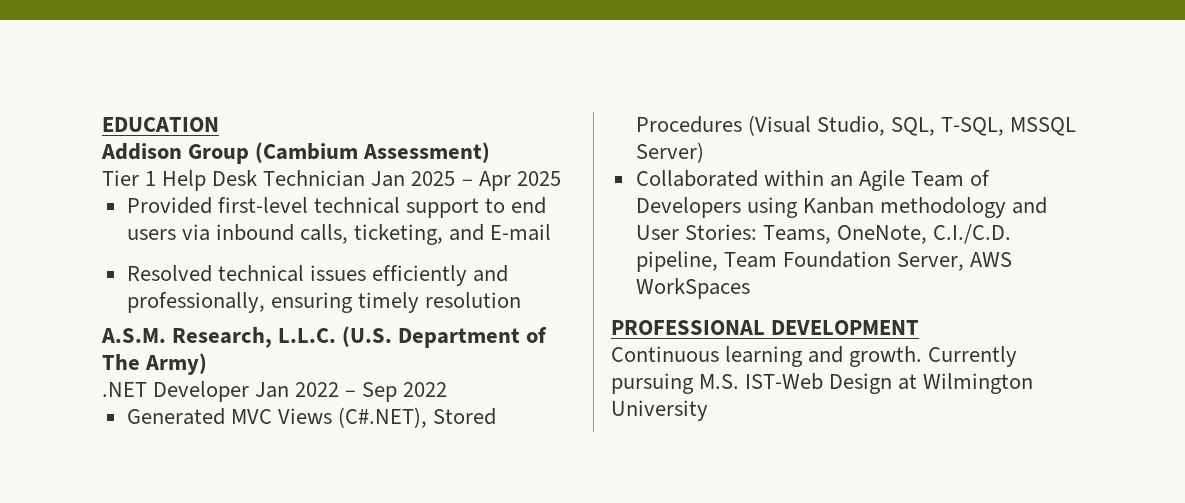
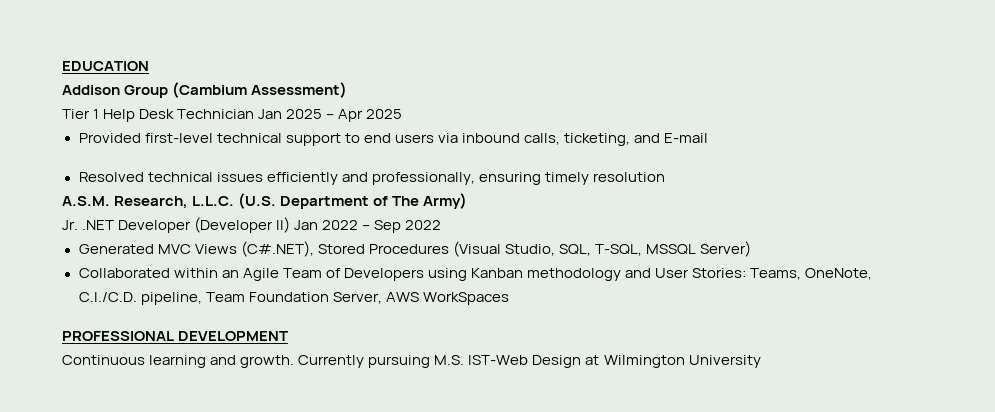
(208, 364) none -> [62,220,78,230] Jr.
(250, 391) none -> [194,217,291,233] (Developer II)

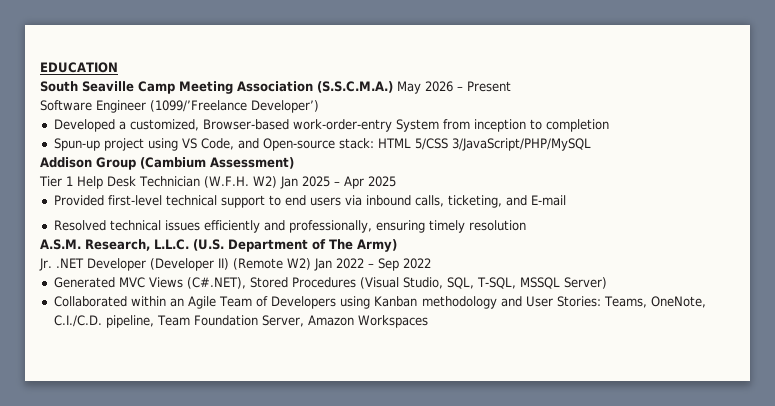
(149, 66) none -> [40,81,511,94] [40,100,319,113] [53,119,609,132] [53,138,591,151] // South Seaville Camp Meeting Association (S.S.C.M.A.) May 2026 – Present // Software Engineer (1099/’Freelance Developer’) // Developed a customized, Browser-based work-order-entry System from inception to completion // Spun-up project using VS Code, and Open-source stack: HTML 5/CSS 3/JavaScript/PHP/MySQL
(255, 114) none -> [203,176,277,188] (W.F.H. W2)
(291, 225) none -> [232,258,311,270] (Remote W2)
[385,292,509,305] [62,331,289,341] [62,355,761,368] AWS WorkSpaces // PROFESSIONAL DEVELOPMENT // Continuous learning and growth. Currently pursuing M.S. IST-Web Design at Wilmington University -> [307,315,428,328] Amazon Workspaces

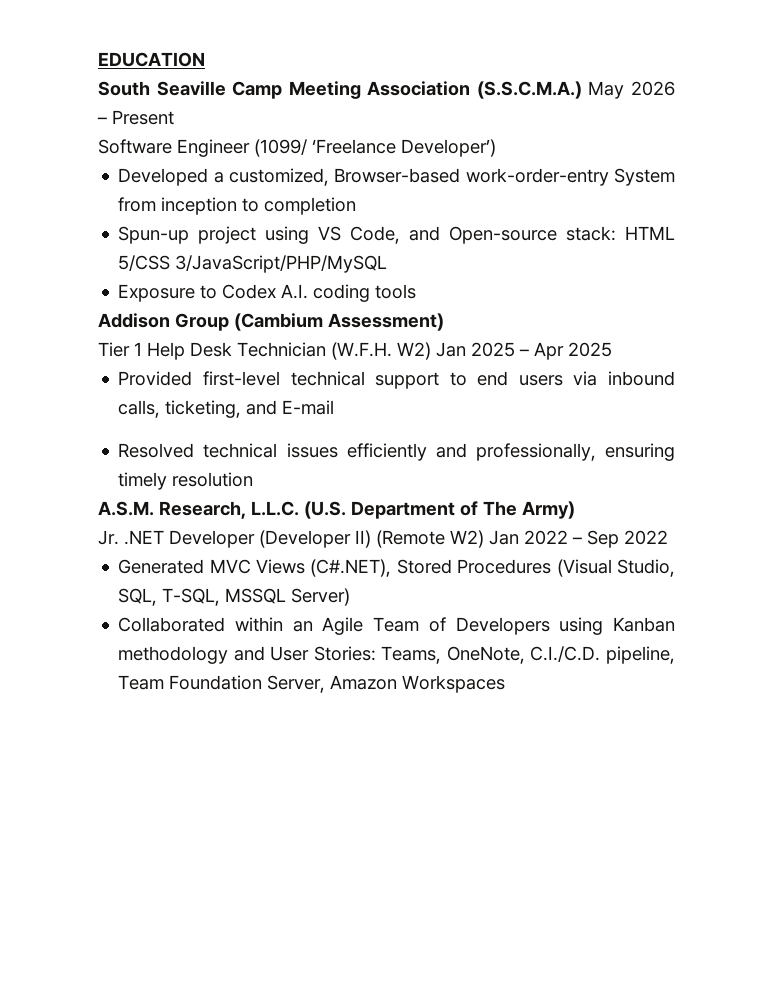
[150,100,247,112] (1099/’Freelance -> [254,139,396,157] (1099/ ‘Freelance
(591, 144) none -> [118,284,417,302] // Exposure to Codex A.I. coding tools

